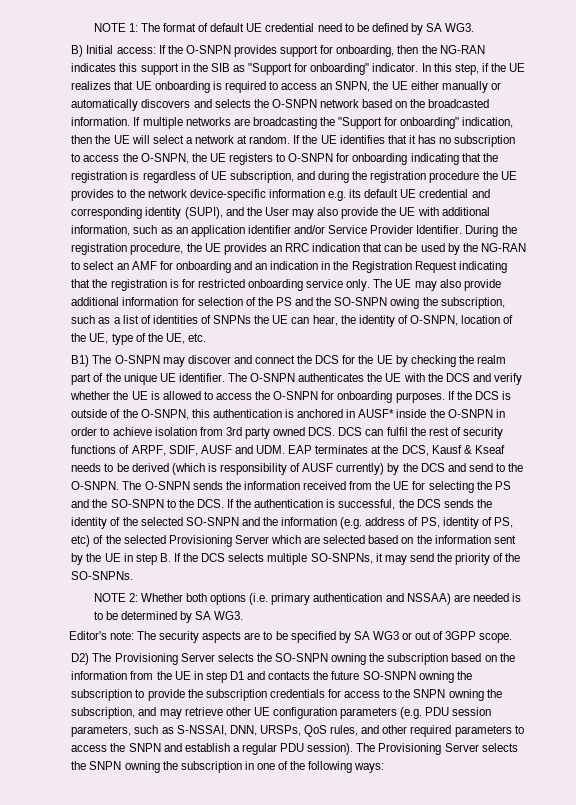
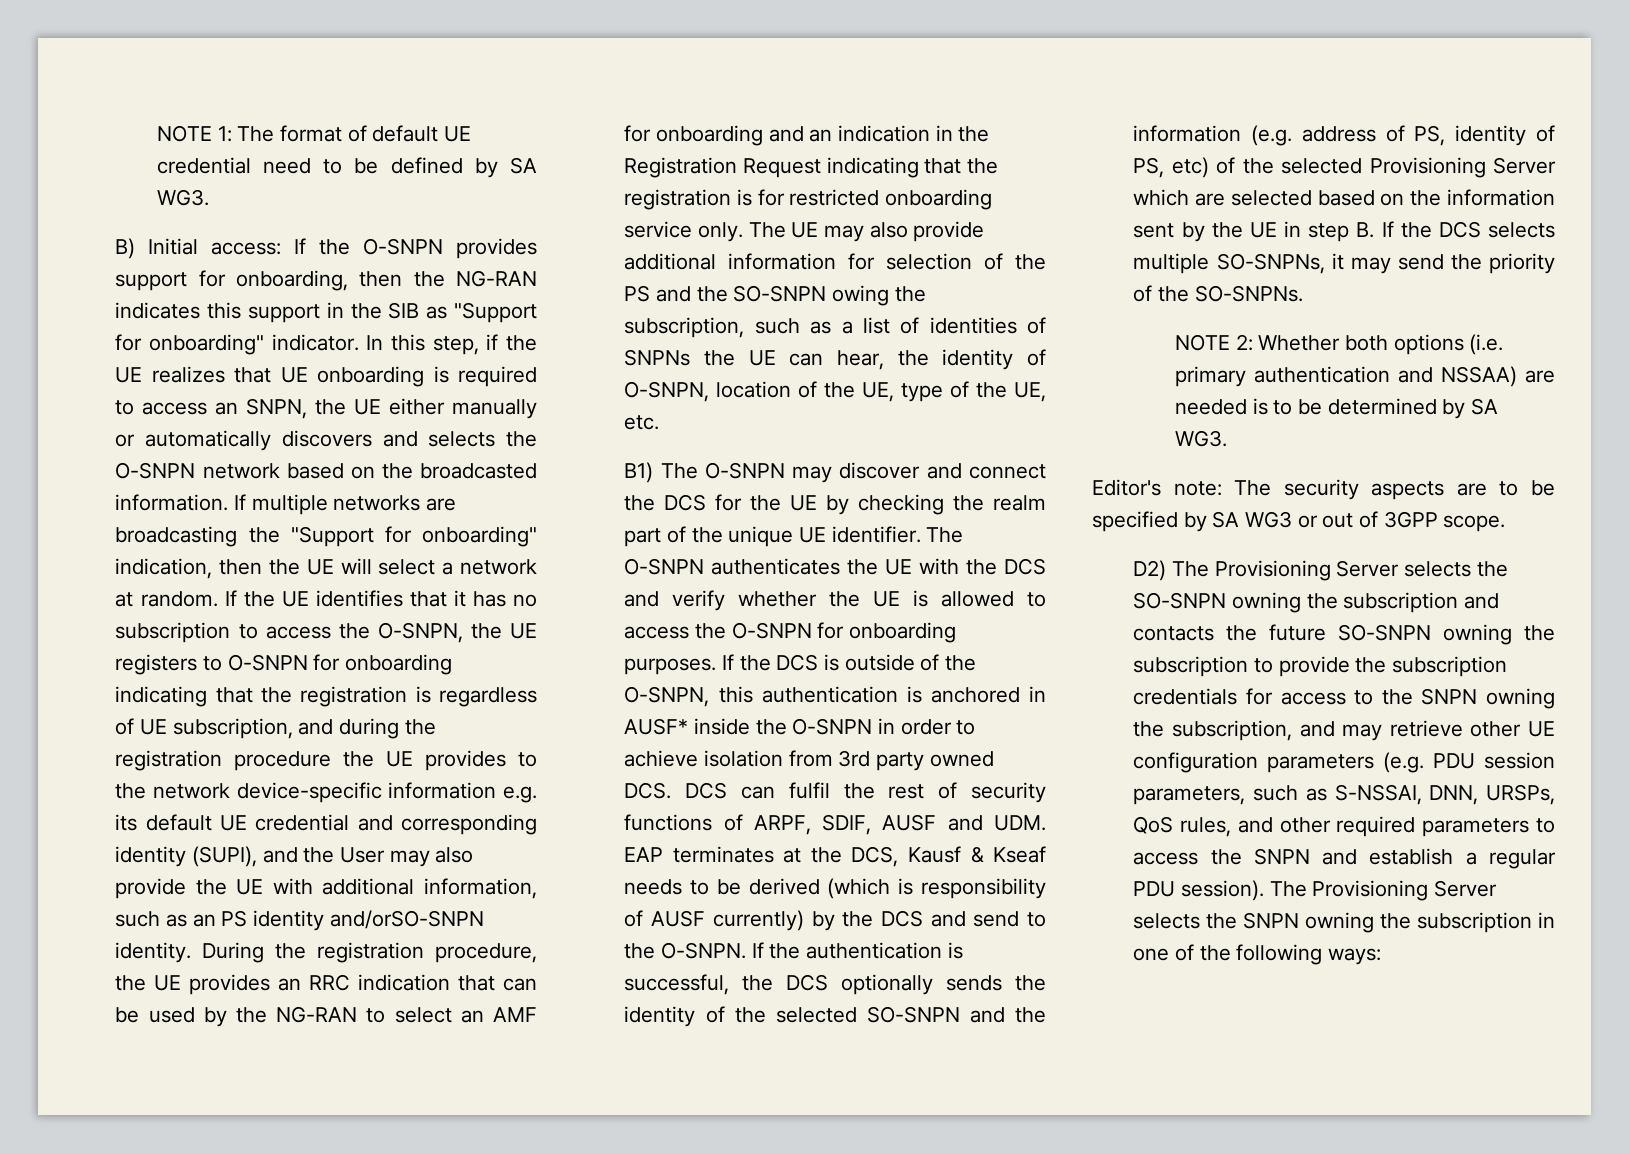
[190,225,463,237] application identifier and/or Service Provider Identifier. -> [221,910,484,931] [115,942,192,963] PS identity and/orSO-SNPN identity.
[122,481,511,493] [71,499,224,508] The O-SNPN sends the information received from the UE for selecting the PS and the SO-SNPN to the DCS. -> (747, 950) none
(441, 503) none -> [841,974,934,995] optionally
[451,653,515,662] [71,671,244,683] based on the information from the UE in step D1 -> (1459, 602) none

